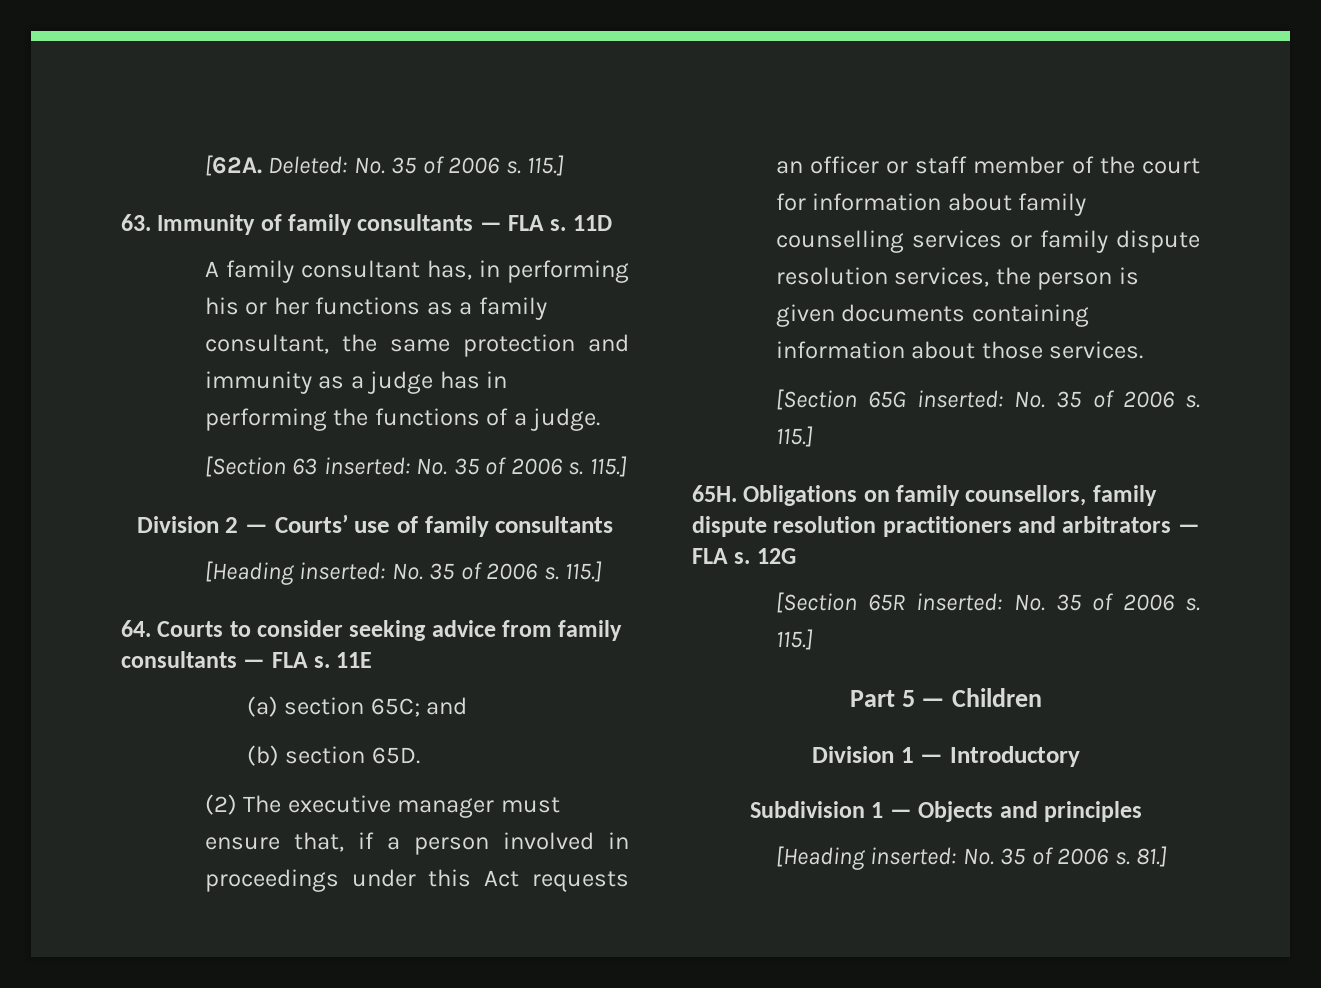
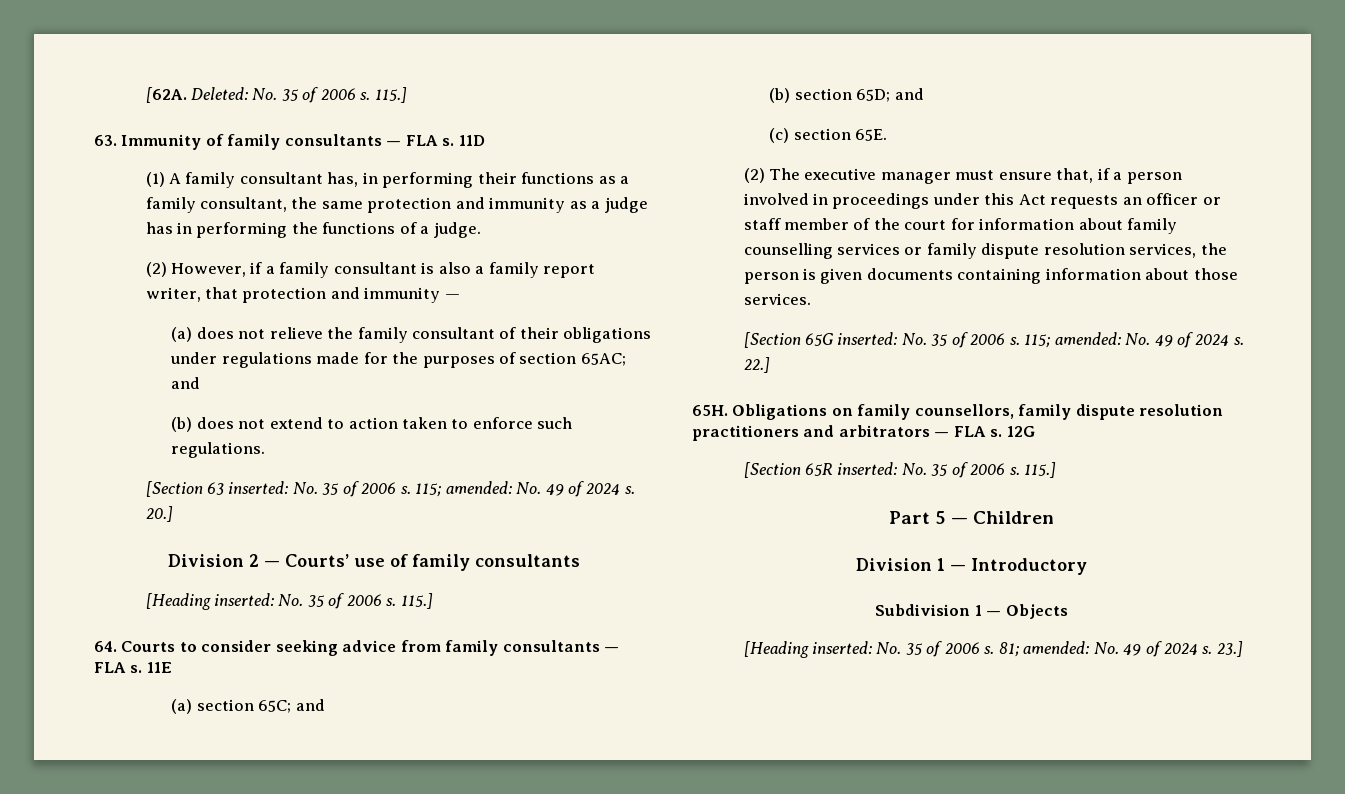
(612, 223) none -> [145,172,165,187] (1)
[204,297,309,315] his or her -> [477,172,517,184] their
(601, 419) none -> [145,262,596,278] [145,287,460,303] [171,327,652,343] [170,352,626,368] [171,377,201,389] [171,417,573,432] [171,442,266,458] // (2) However, if a family consultant is also a family report writer, that protection and immunity — // (a) does not relieve the family consultant of their obligations under regulations made for the purposes of section 65AC; and // (b) does not extend to action taken to enforce such regulations.
[589,456,627,477] 115.] -> [415,481,635,497] [145,506,173,522] 115; amended: No. 49 of 2024 s. 20.]
[371,747,420,764] 65D. -> [856,88,924,102] [769,128,888,143] 65D; and // (c) section 65E.
[775,426,813,447] 115.] -> [1024,332,1244,348] [743,357,770,373] 115; amended: No. 49 of 2024 s. 22.]
[999,801,1142,822] [775,846,1168,870] and principles // [Heading inserted: No. 35 of 2006 s. 81.] -> [743,641,1243,658] // [Heading inserted: No. 35 of 2006 s. 81; amended: No. 49 of 2024 s. 23.]

